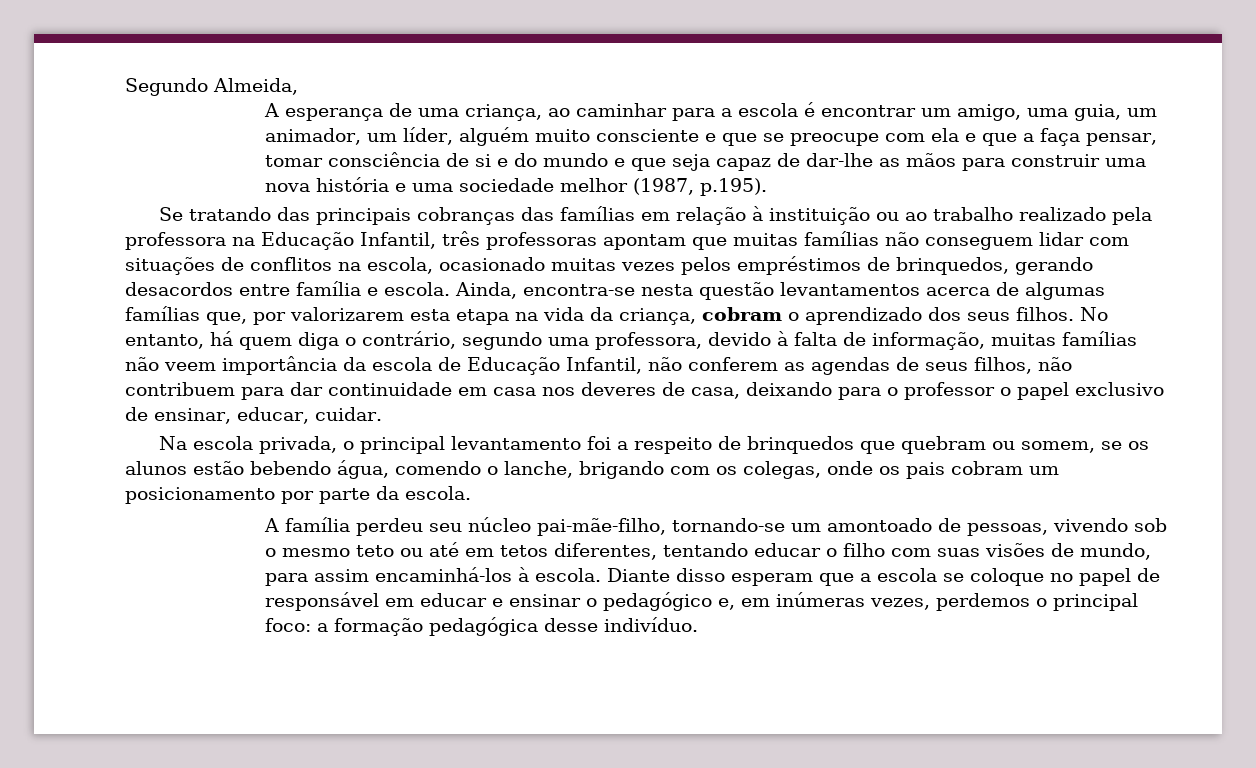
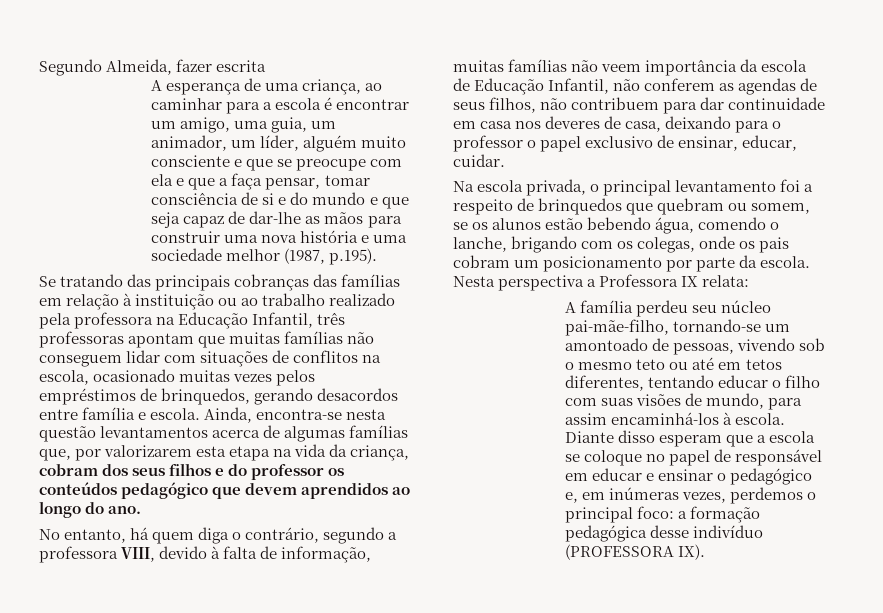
(298, 86) none -> [176,59,267,72] fazer escrita
[788,307,1074,325] o aprendizado dos seus filhos. -> [102,463,345,480] [39,482,411,499] [39,501,142,518] dos seus filhos e do professor os conteúdos pedagógico que devem aprendidos ao longo do ano. //
[548,332,702,350] uma professora, -> [388,532,398,540] [39,546,156,563] a professora VIII,
(471, 493) none -> [453,274,750,291] Nesta perspectiva a Professora IX relata:
[603,617,698,632] indivíduo. -> [693,525,764,538] [565,544,706,560] indivíduo (PROFESSORA IX).

